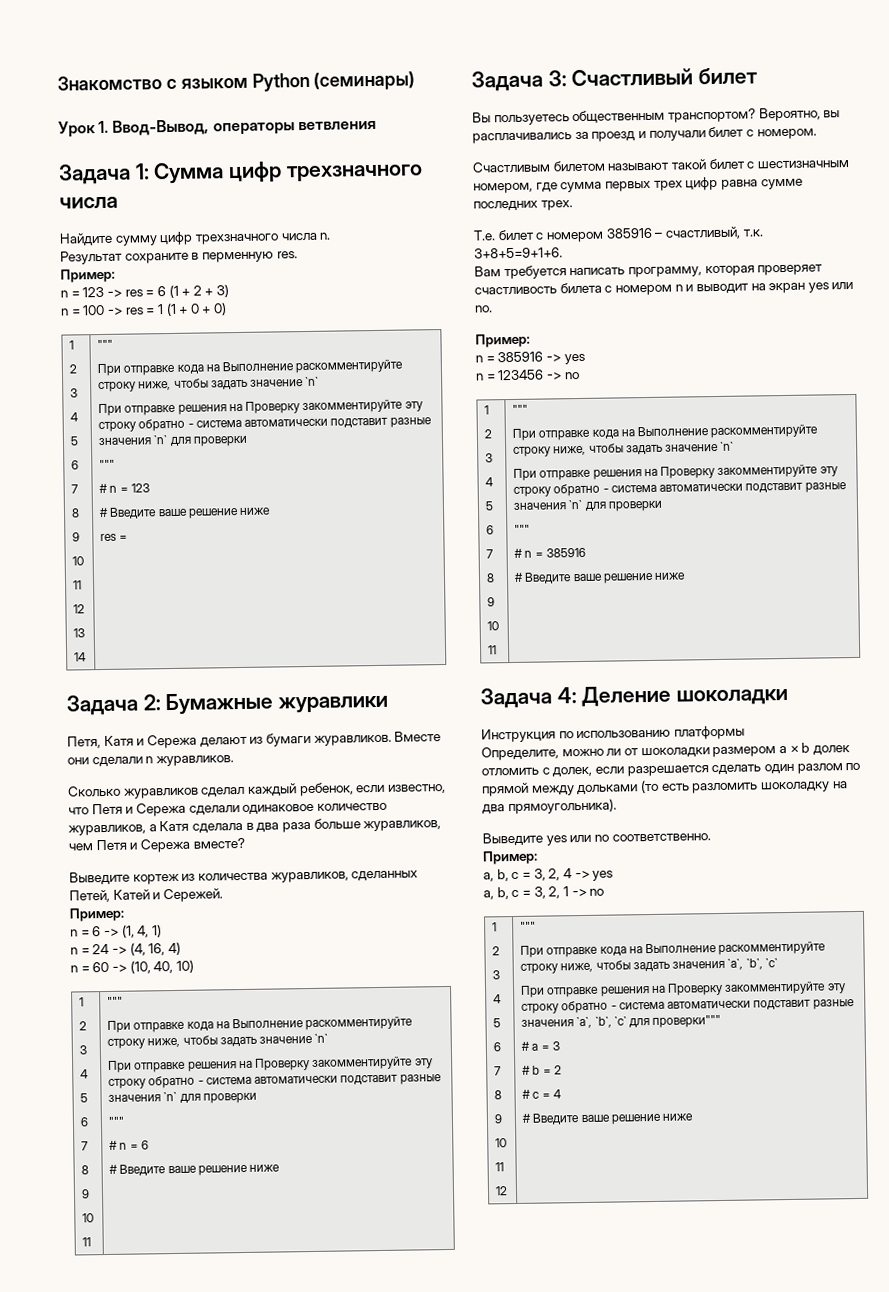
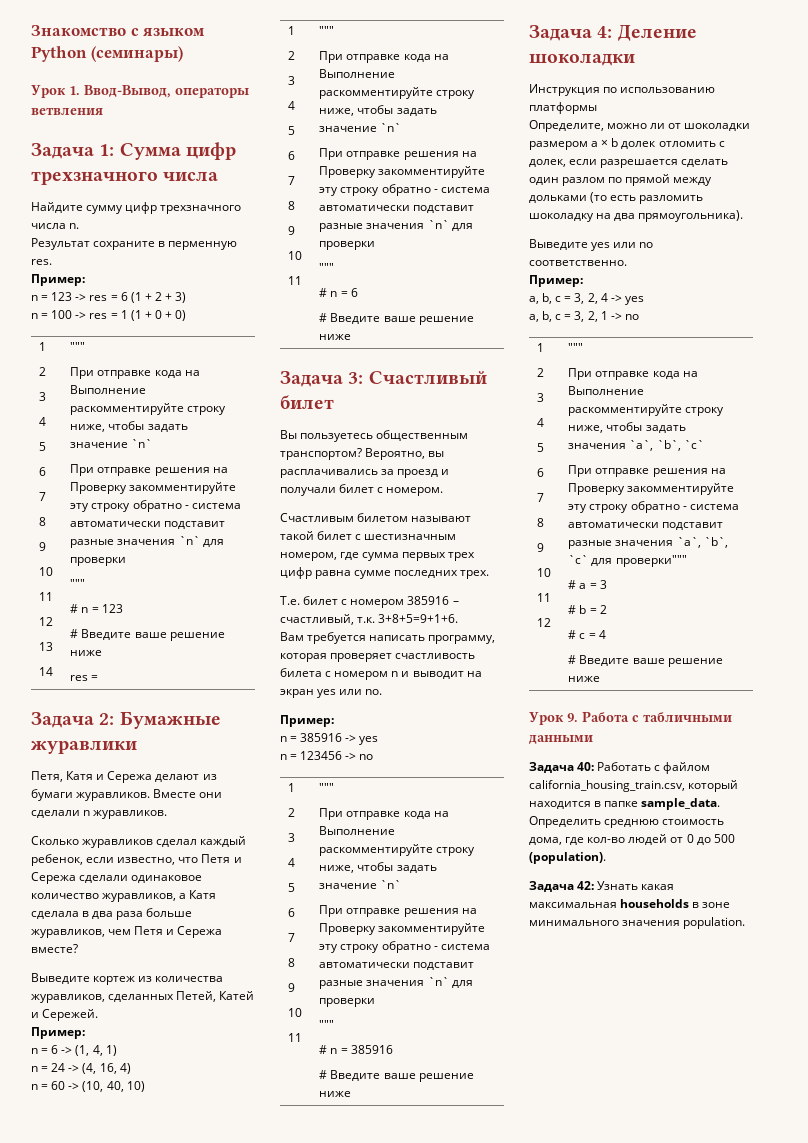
(694, 1117) none -> [529,711,732,725] [529,735,593,745] [529,762,711,774] [529,780,739,792] [529,798,721,810] [529,816,725,828] [529,834,735,845] [529,852,606,864] [529,881,675,892] [529,899,731,908] [529,917,746,929] // Урок 9. Работа с табличными данными // Задача 40: Работать с файлом california_housing_train.csv, который находится в папке sample_data. Определить среднюю стоимость дома, где кол-во людей от 0 до 500 (population). // Задача 42: Узнать какая максимальная households в зоне минимального значения population.

